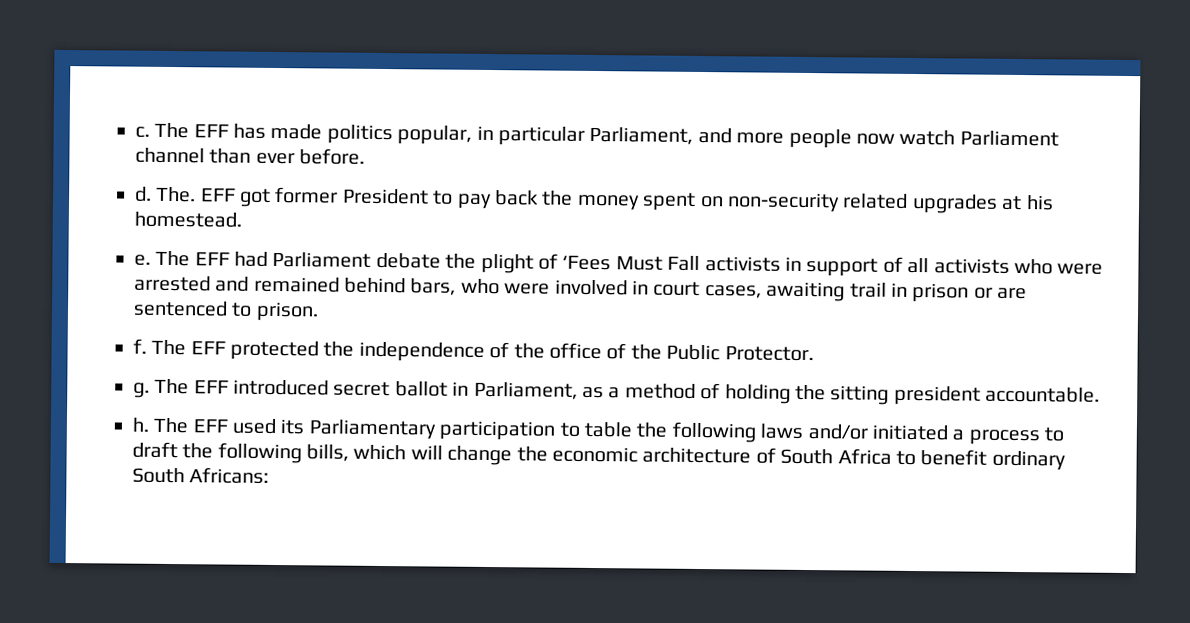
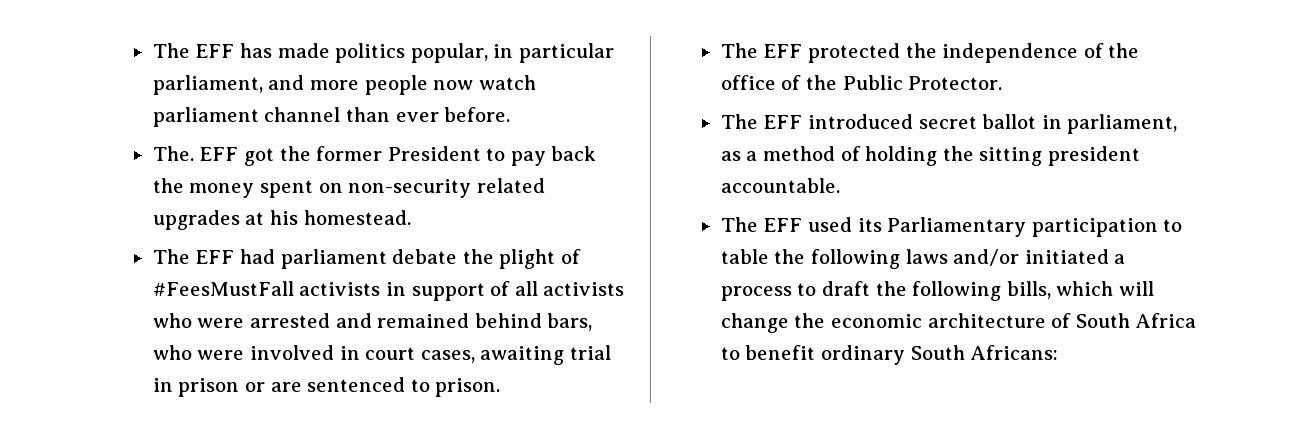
[134,126,150,138] c. -> (152, 50) none
[589,126,694,145] Parliament, -> [152,75,263,95] parliament,
[959,130,1059,147] Parliament -> [152,107,259,127] parliament
[134,186,152,202] d. -> (511, 114) none
(271, 197) none -> [279,146,311,161] the
[133,254,151,266] e. -> (411, 217) none
[272,251,372,268] Parliament -> [280,249,387,269] parliament
[562,255,701,271] ‘Fees Must Fall -> [152,281,294,296] #FeesMustFall
[849,282,887,298] trail -> [569,345,611,360] trial
[132,338,147,354] f. -> (501, 387) none
[132,382,150,398] g. -> (1003, 83) none
[473,381,578,400] Parliament, -> [1067,114,1178,134] parliament,
[131,417,149,432] h. -> (840, 185) none

